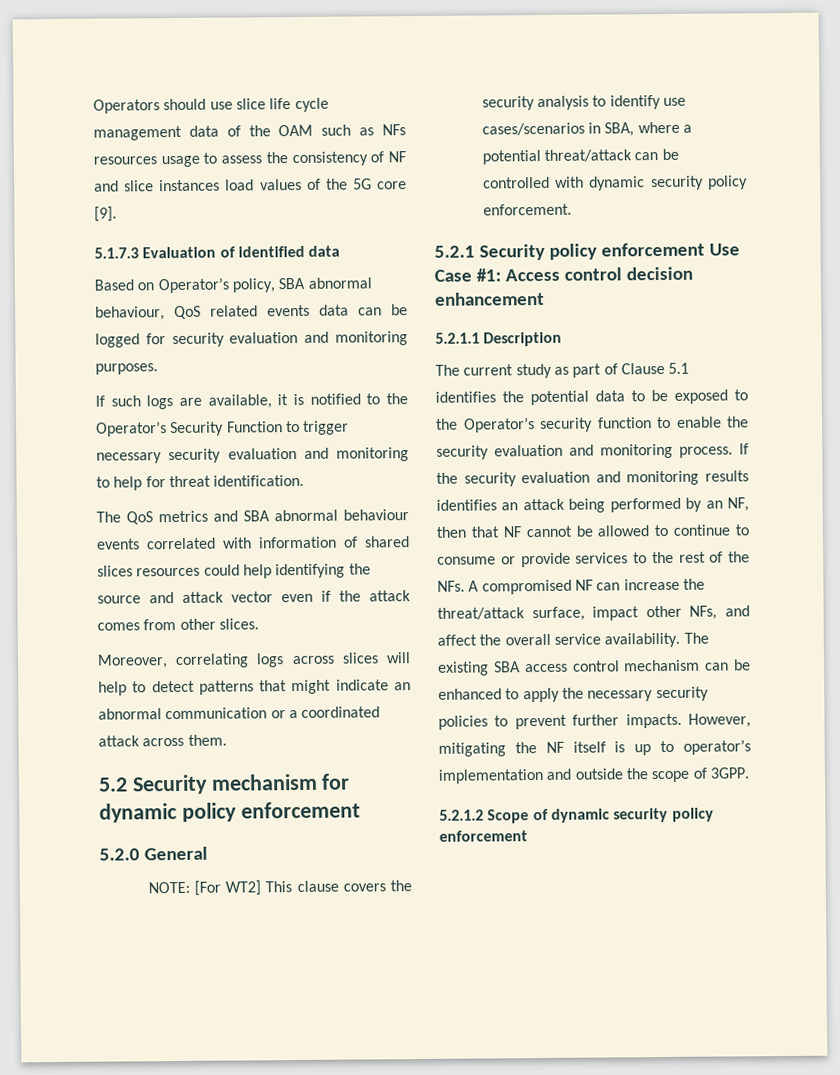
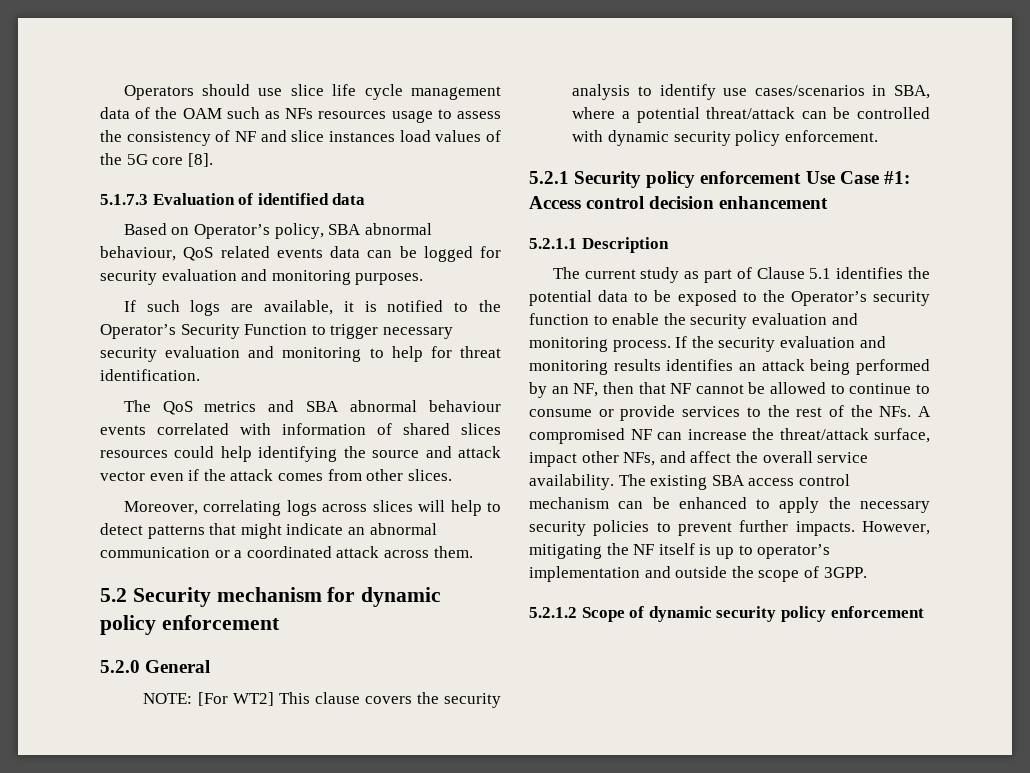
[94,206,117,222] [9]. -> [187,153,213,167] [8].

